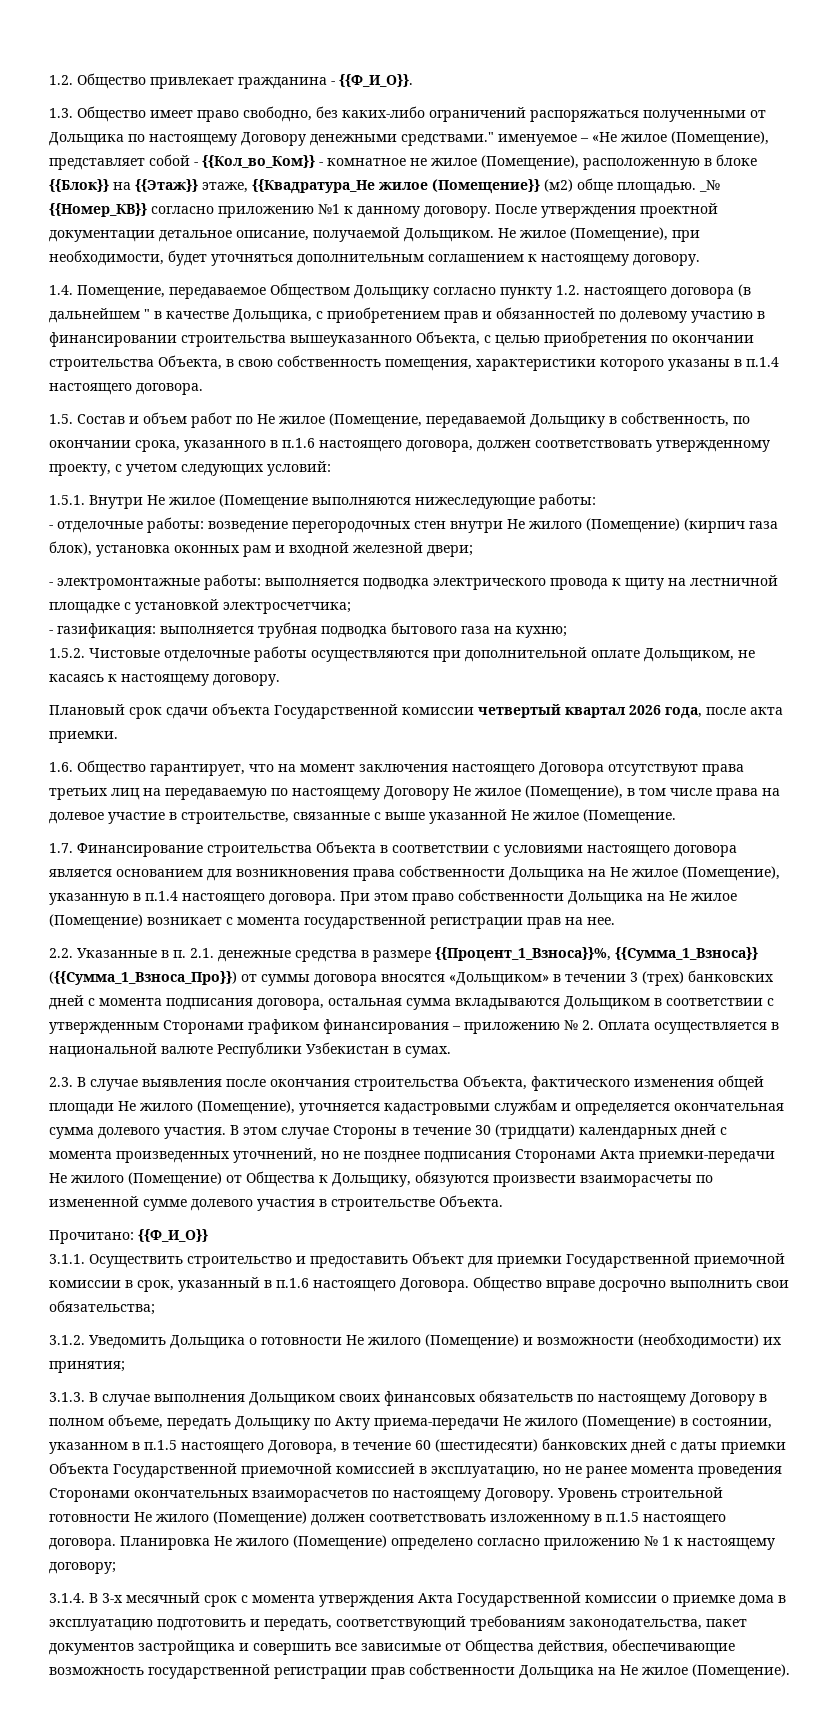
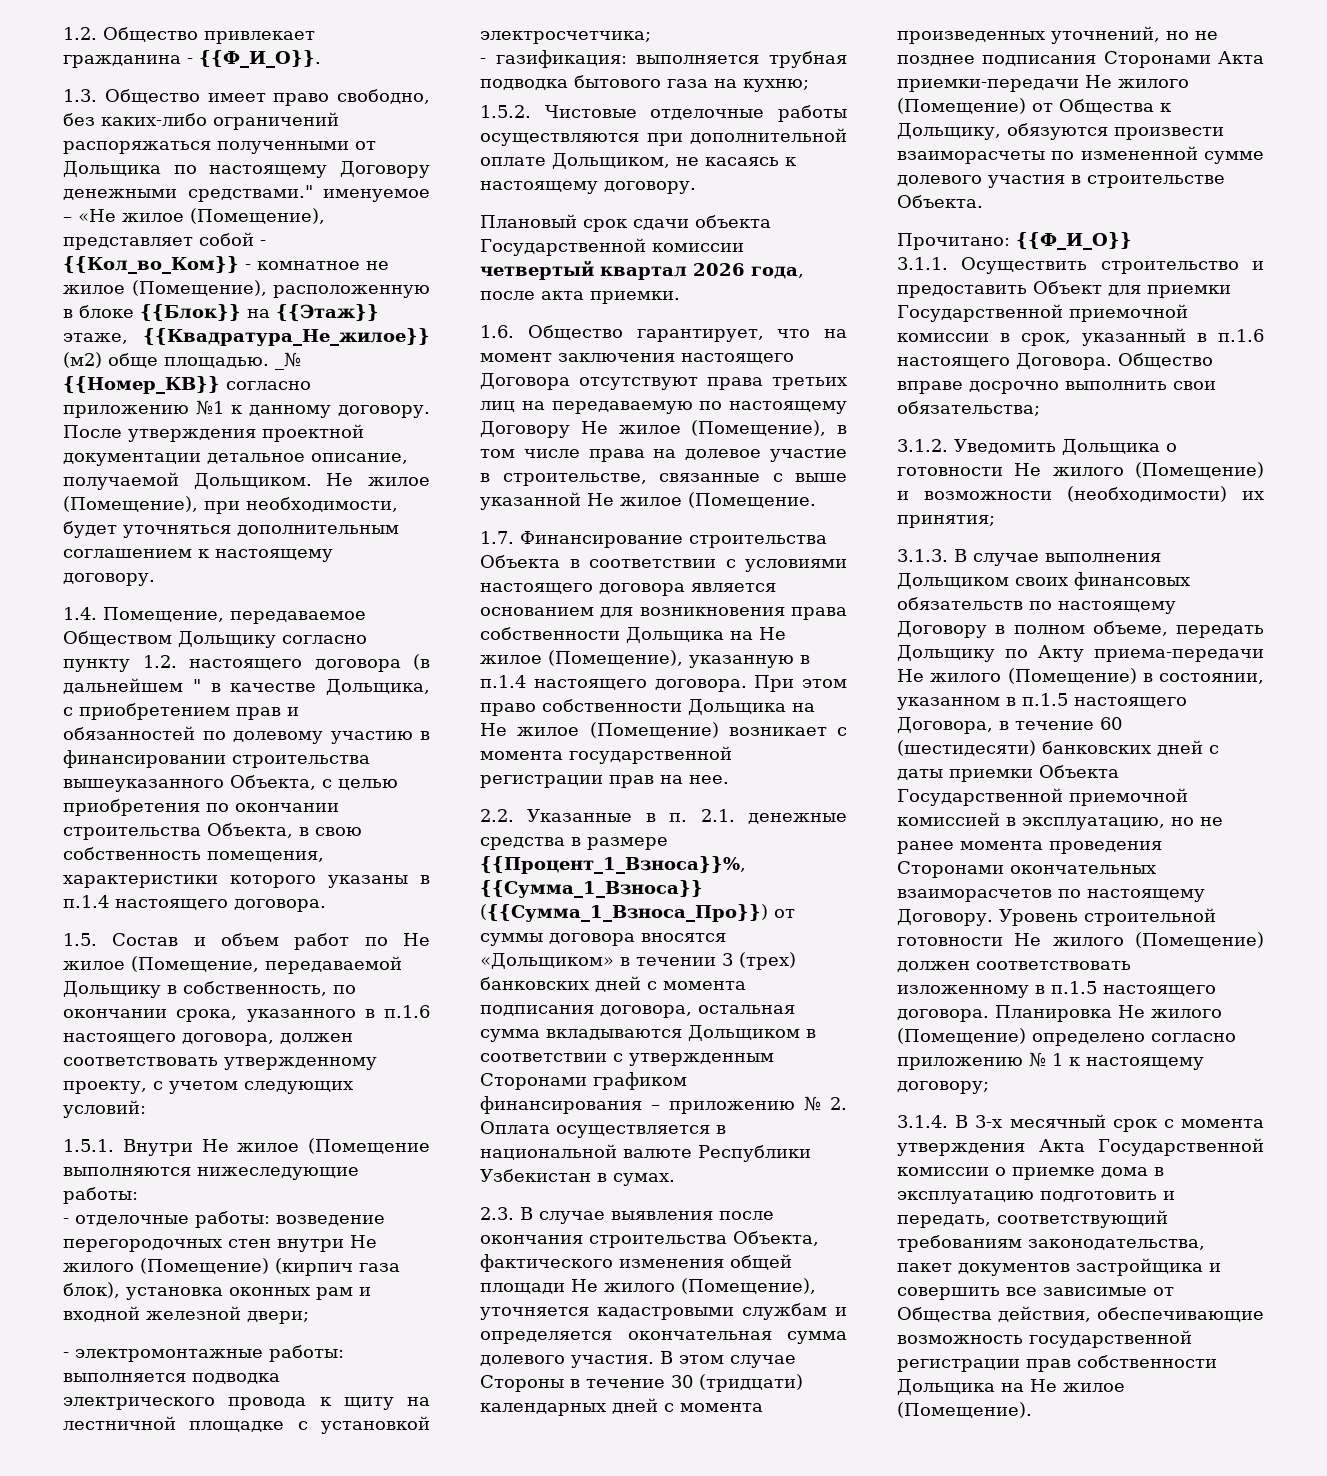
[252,179,540,194] {{Квадратура_Не жилое (Помещение}} -> [143,328,430,346] {{Квадратура_Не_жилое}}

